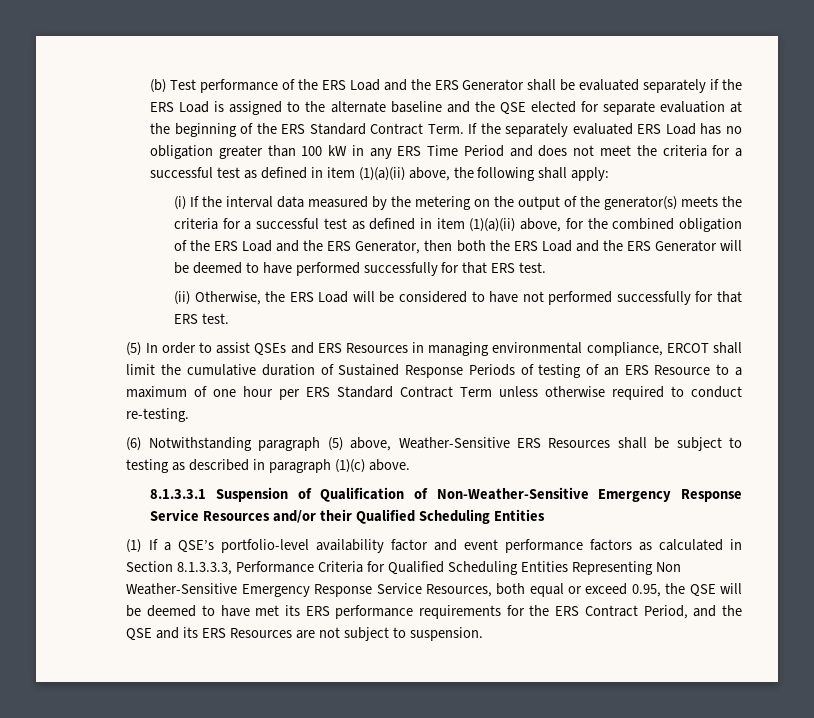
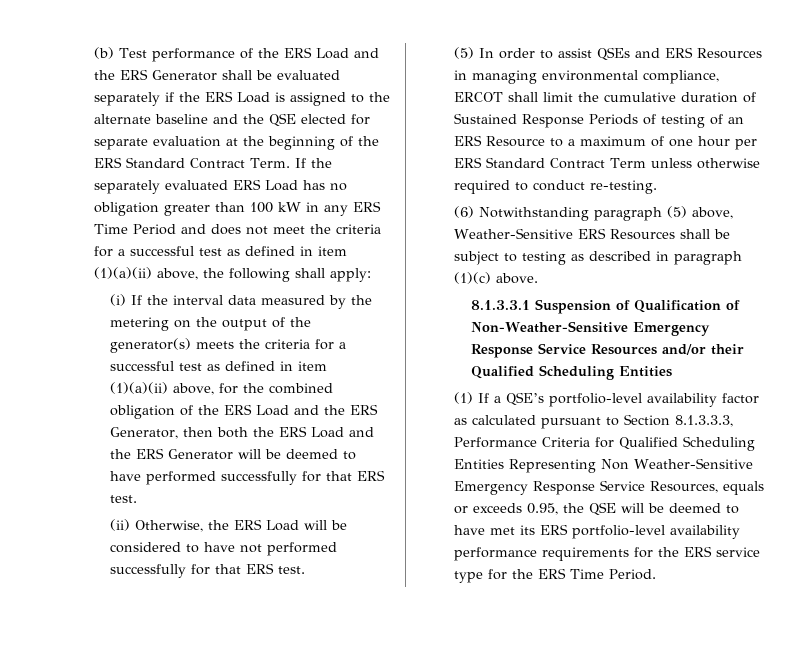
[433,539,742,553] and event performance factors as calculated in -> [453,415,619,429] as calculated pursuant to
[496,583,628,597] both equal or exceed -> [722,481,764,495] [453,503,522,514] equals or exceeds
(330, 611) none -> [571,525,740,539] portfolio-level availability
[584,605,742,619] [126,627,483,641] Contract Period, and the QSE and its ERS Resources are not subject to suspension. -> [715,547,760,557] [453,568,656,583] service type for the ERS Time Period.

